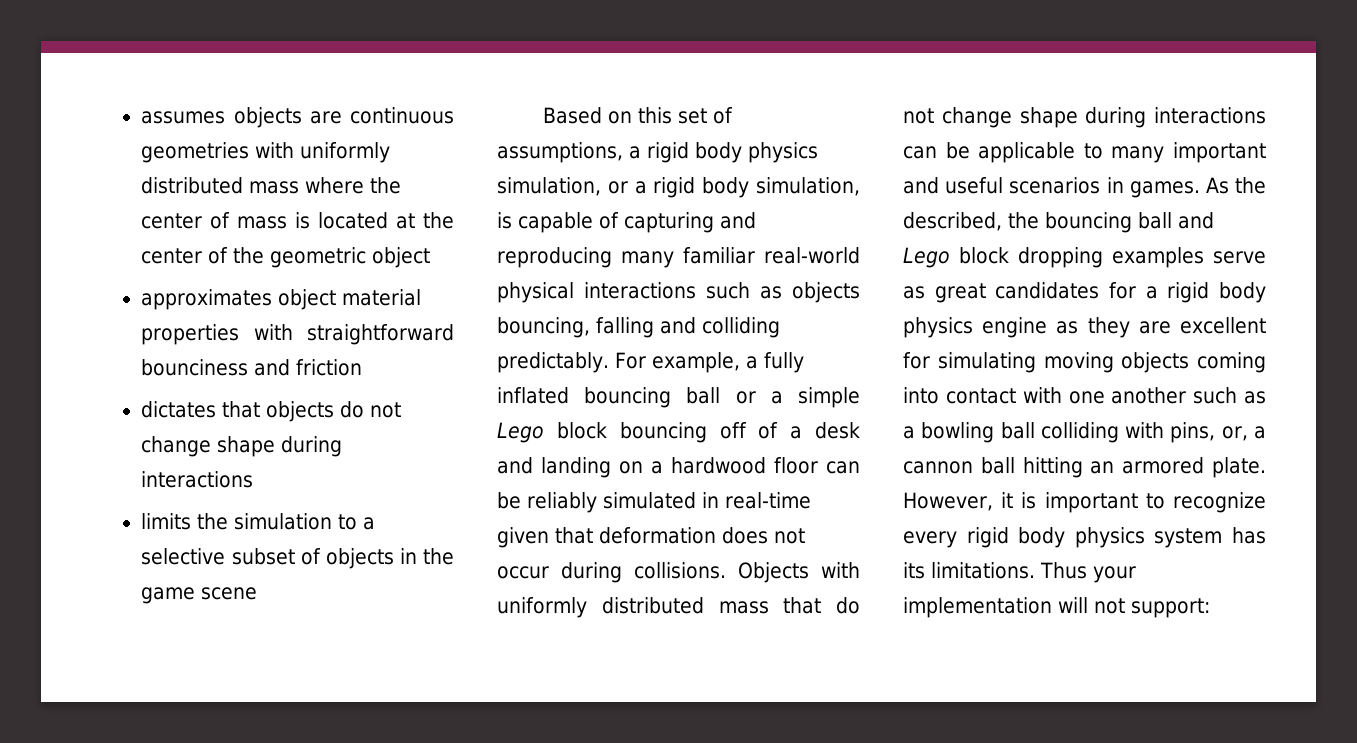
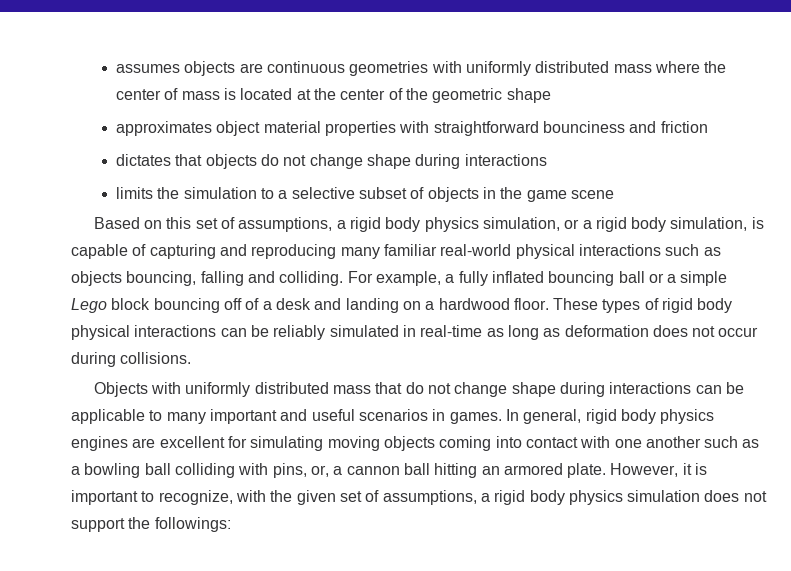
[372,247,431,268] object -> [506,88,551,103] shape
[702,317,780,338] [497,352,609,373] colliding predictably. -> [279,271,344,286] colliding.
[774,457,818,474] floor -> [513,298,733,313] [71,325,217,340] floor. These types of rigid body physical interactions
[497,527,593,548] given that -> [486,325,561,340] as long as
(726, 570) none -> (192, 358) //
[1205,177,1266,194] [903,212,1214,233] [903,247,1266,268] [903,282,1266,303] [903,317,1130,338] As the described, the bouncing ball and Lego block dropping examples serve as great candidates for a rigid body physics engine as they -> [505,409,715,424] [71,436,128,451] In general, rigid body physics engines
[1173,492,1266,513] [903,527,1266,548] [903,562,1136,583] [903,597,1210,618] recognize every rigid body physics system has its limitations. Thus your implementation will not support: -> [158,490,767,505] [71,517,231,532] recognize, with the given set of assumptions, a rigid body physics simulation does not support the followings:

